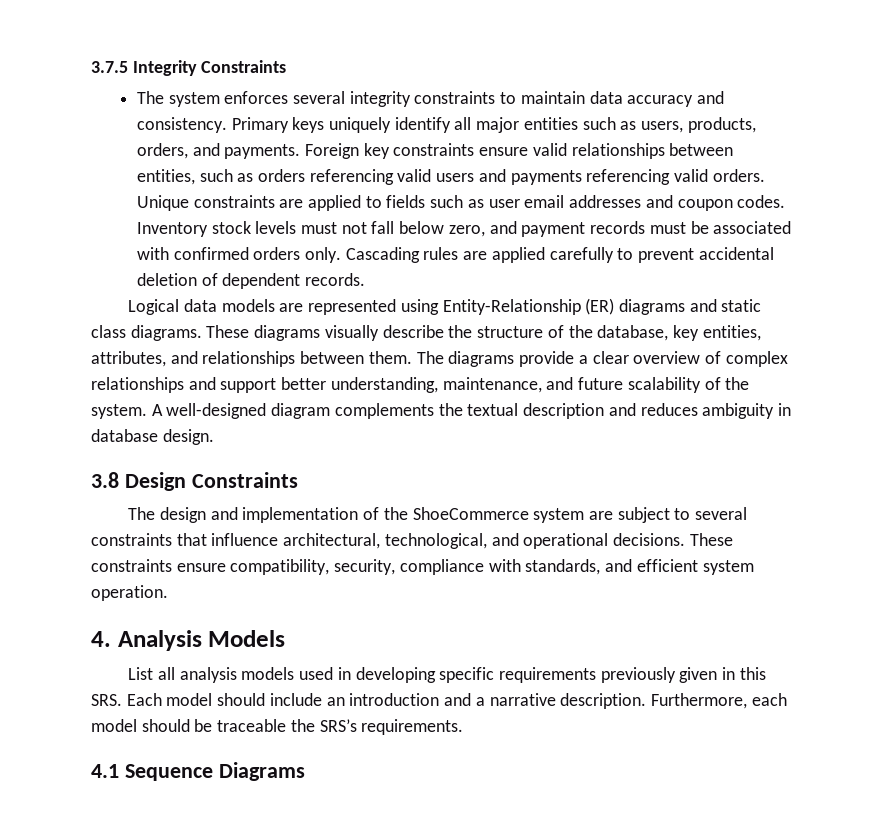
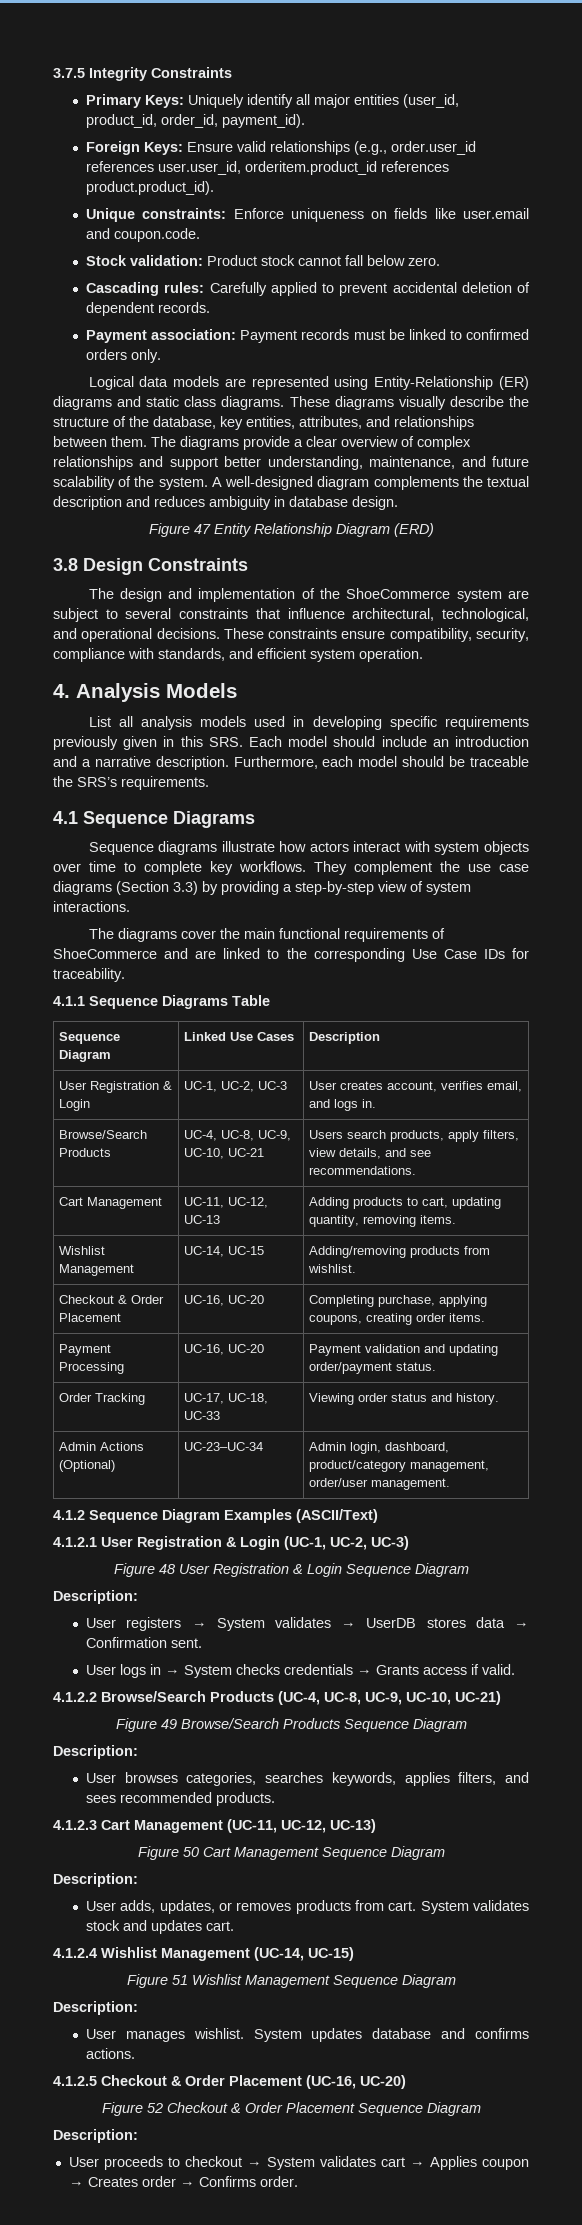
[136,91,725,107] [136,117,756,133] [136,143,734,159] [136,169,765,185] [136,195,786,211] [136,221,792,237] [136,247,614,263] The system enforces several integrity constraints to maintain data accuracy and consistency. Primary keys uniquely identify all major entities such as users, products, orders, and payments. Foreign key constraints ensure valid relationships between entities, such as orders referencing valid users and payments referencing valid orders. Unique constraints are applied to fields such as user email addresses and coupon codes. Inventory stock levels must not fall below zero, and payment records must be associated with confirmed orders only. Cascading rules are applied carefully -> [86,94,460,108] [86,114,306,128] [86,141,477,155] [86,161,450,175] [86,181,215,195] [86,208,530,222] [86,228,201,242] [86,255,441,266] [86,282,317,296] Primary Keys: Uniquely identify all major entities (user_id, product_id, order_id, payment_id). // Foreign Keys: Ensure valid relationships (e.g., order.user_id references user.user_id, orderitem.product_id references product.product_id). // Unique constraints: Enforce uniqueness on fields like user.email and coupon.code. // Stock validation: Product stock cannot fall below zero. // Cascading rules: Carefully applied
(365, 279) none -> [86,329,529,343] [86,349,162,363] // Payment association: Payment records must be linked to confirmed orders only.
(214, 437) none -> [148,523,434,537] // Figure 47 Entity Relationship Diagram (ERD)
(305, 771) none -> [88,841,529,855] [53,861,529,875] [53,881,471,895] [53,901,130,912] [88,928,445,942] [53,948,529,962] [53,968,125,982] [53,995,270,1009] [59,1032,121,1044] [59,1050,112,1062] [184,1032,295,1041] [309,1032,381,1044] [59,1081,173,1093] [59,1099,91,1111] [184,1081,288,1092] [309,1081,523,1092] [309,1099,377,1111] [59,1130,148,1139] [59,1148,112,1157] [184,1130,292,1141] [184,1148,265,1159] [309,1130,520,1142] [309,1148,432,1159] [309,1166,417,1175] [59,1197,163,1209] [184,1197,269,1208] [184,1215,221,1224] [309,1197,502,1209] [309,1215,457,1227] [59,1246,106,1255] [59,1264,135,1276] [184,1246,265,1257] [309,1246,491,1258] [308,1264,357,1273] [59,1295,165,1304] [59,1313,122,1322] [184,1295,265,1306] [309,1295,488,1307] [309,1313,486,1325] [59,1344,112,1356] [59,1362,125,1374] [184,1344,265,1355] [309,1344,499,1356] [309,1362,437,1374] [59,1393,146,1405] [184,1393,269,1404] [184,1411,221,1420] [309,1393,500,1405] [59,1442,145,1451] [59,1460,116,1472] [184,1442,264,1451] [309,1442,450,1454] [309,1460,490,1472] [309,1478,451,1490] [53,1509,378,1523] [53,1536,409,1550] [113,1563,469,1577] [53,1590,138,1604] [86,1617,529,1631] [86,1637,203,1648] [86,1664,516,1678] [53,1691,501,1705] [115,1718,467,1732] [53,1745,138,1759] [86,1772,529,1786] [86,1792,276,1806] [53,1819,376,1833] [137,1846,445,1860] [53,1873,138,1887] [86,1900,530,1914] [86,1920,235,1934] [53,1947,354,1961] [126,1974,456,1988] [53,2001,138,2015] [86,2028,529,2042] [86,2048,136,2059] [53,2075,406,2089] [101,2102,481,2116] [53,2129,138,2143] [68,2156,529,2170] [68,2176,298,2187] // Sequence diagrams illustrate how actors interact with system objects over time to complete key workflows. They complement the use case diagrams (Section 3.3) by providing a step-by-step view of system interactions. // The diagrams cover the main functional requirements of ShoeCommerce and are linked to the corresponding Use Case IDs for traceability. // 4.1.1 Sequence Diagrams Table // Sequence Diagram | Linked Use Cases | Description // User Registration & Login | UC-1, UC-2, UC-3 | User creates account, verifies email, and logs in. // Browse/Search Products | UC-4, UC-8, UC-9, UC-10, UC-21 | Users search products, apply filters, view details, and see recommendations. // Cart Management | UC-11, UC-12, UC-13 | Adding products to cart, updating quantity, removing items. // Wishlist Management | UC-14, UC-15 | Adding/removing products from wishlist. // Checkout & Order Placement | UC-16, UC-20 | Completing purchase, applying coupons, creating order items. // Payment Processing | UC-16, UC-20 | Payment validation and updating order/payment status. // Order Tracking | UC-17, UC-18, UC-33 | Viewing order status and history. // Admin Actions (Optional) | UC-23–UC-34 | Admin login, dashboard, product/category management, order/user management. // 4.1.2 Sequence Diagram Examples (ASCII/Text) // 4.1.2.1 User Registration & Login (UC-1, UC-2, UC-3) // Figure 48 User Registration & Login Sequence Diagram // Description: // User registers → System validates → UserDB stores data → Confirmation sent. // User logs in → System checks credentials → Grants access if valid. // 4.1.2.2 Browse/Search Products (UC-4, UC-8, UC-9, UC-10, UC-21) // Figure 49 Browse/Search Products Sequence Diagram // Description: // User browses categories, searches keywords, applies filters, and sees recommended products. // 4.1.2.3 Cart Management (UC-11, UC-12, UC-13) // Figure 50 Cart Management Sequence Diagram // Description: // User adds, updates, or removes products from cart. System validates stock and updates cart. // 4.1.2.4 Wishlist Management (UC-14, UC-15) // Figure 51 Wishlist Management Sequence Diagram // Description: // User manages wishlist. System updates database and confirms actions. // 4.1.2.5 Checkout & Order Placement (UC-16, UC-20) // Figure 52 Checkout & Order Placement Sequence Diagram // Description: // User proceeds to checkout → System validates cart → Applies coupon → Creates order → Confirms order.

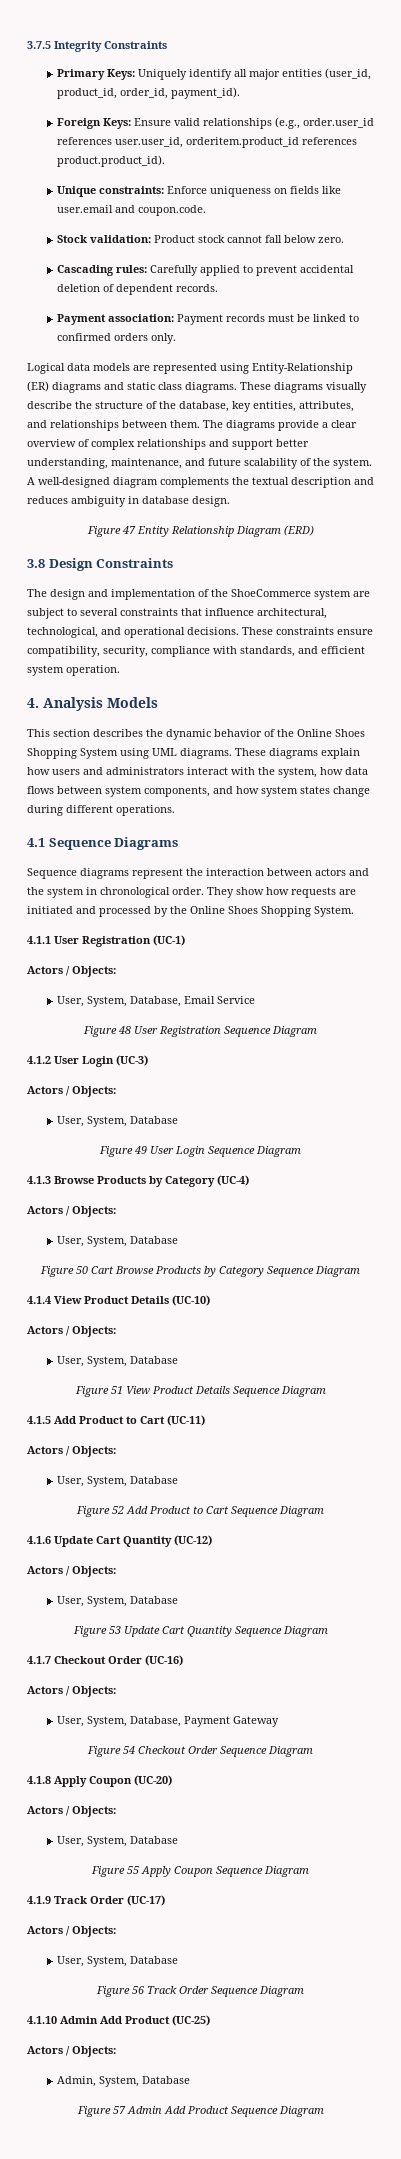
[88,716,529,730] [53,736,529,750] [53,756,530,770] [53,776,209,790] List all analysis models used in developing specific requirements previously given in this SRS. Each model should include an introduction and a narrative description. Furthermore, each model should be traceable the SRS’s requirements. -> [27,729,365,740] [27,748,360,759] [27,767,368,778] [27,786,370,797] [27,805,175,816] This section describes the dynamic behavior of the Online Shoes Shopping System using UML diagrams. These diagrams explain how users and administrators interact with the system, how data flows between system components, and how system states change during different operations.
[221,841,529,855] [53,861,529,875] [53,881,471,895] [53,901,130,912] [88,928,445,942] [53,948,529,962] [53,968,125,982] [53,995,270,1009] [59,1032,121,1044] [59,1050,112,1062] [184,1032,295,1041] [309,1032,381,1044] [59,1081,173,1093] [59,1099,91,1111] [184,1081,288,1092] [309,1081,523,1092] [309,1099,377,1111] [59,1130,148,1139] [59,1148,112,1157] [184,1130,292,1141] [184,1148,265,1159] [309,1130,520,1142] [309,1148,432,1159] [309,1166,417,1175] [59,1197,163,1209] [184,1197,269,1208] [184,1215,221,1224] [309,1197,502,1209] [309,1215,457,1227] [59,1246,106,1255] [59,1264,135,1276] [184,1246,265,1257] [309,1246,491,1258] [308,1264,357,1273] [59,1295,165,1304] [59,1313,122,1322] [184,1295,265,1306] [309,1295,488,1307] [309,1313,486,1325] [59,1344,112,1356] [59,1362,125,1374] [184,1344,265,1355] [309,1344,499,1356] [309,1362,437,1374] [59,1393,146,1405] [184,1393,269,1404] [184,1411,221,1420] [309,1393,500,1405] [59,1442,145,1451] [59,1460,116,1472] [184,1442,264,1451] [309,1442,450,1454] [309,1460,490,1472] [309,1478,451,1490] [53,1509,378,1523] [53,1536,409,1550] [113,1563,469,1577] [53,1590,138,1604] [86,1617,529,1631] [86,1637,203,1648] [86,1664,516,1678] [53,1691,501,1705] [115,1718,467,1732] [53,1745,138,1759] [86,1772,529,1786] [86,1792,276,1806] [53,1819,376,1833] [137,1846,445,1860] [53,1873,138,1887] [86,1900,530,1914] [86,1920,235,1934] [53,1947,354,1961] illustrate how actors interact with system objects over time to complete key workflows. They complement the use case diagrams (Section 3.3) by providing a step-by-step view of system interactions. // The diagrams cover the main functional requirements of ShoeCommerce and are linked to the corresponding Use Case IDs for traceability. // 4.1.1 Sequence Diagrams Table // Sequence Diagram | Linked Use Cases | Description // User Registration & Login | UC-1, UC-2, UC-3 | User creates account, verifies email, and logs in. // Browse/Search Products | UC-4, UC-8, UC-9, UC-10, UC-21 | Users search products, apply filters, view details, and see recommendations. // Cart Management | UC-11, UC-12, UC-13 | Adding products to cart, updating quantity, removing items. // Wishlist Management | UC-14, UC-15 | Adding/removing products from wishlist. // Checkout & Order Placement | UC-16, UC-20 | Completing purchase, applying coupons, creating order items. // Payment Processing | UC-16, UC-20 | Payment validation and updating order/payment status. // Order Tracking | UC-17, UC-18, UC-33 | Viewing order status and history. // Admin Actions (Optional) | UC-23–UC-34 | Admin login, dashboard, product/category management, order/user management. // 4.1.2 Sequence Diagram Examples (ASCII/Text) // 4.1.2.1 User Registration & Login (UC-1, UC-2, UC-3) // Figure 48 User Registration & Login Sequence Diagram // Description: // User registers → System validates → UserDB stores data → Confirmation sent. // User logs in → System checks credentials → Grants access if valid. // 4.1.2.2 Browse/Search Products (UC-4, UC-8, UC-9, UC-10, UC-21) // Figure 49 Browse/Search Products Sequence Diagram // Description: // User browses categories, searches keywords, applies filters, and sees recommended products. // 4.1.2.3 Cart Management (UC-11, UC-12, UC-13) // Figure 50 Cart Management Sequence Diagram // Description: // User adds, updates, or removes products from cart. System validates stock and updates cart. // 4.1.2.4 Wishlist Management (UC-14, UC-15) -> [132,868,369,879] [27,887,356,898] [27,906,354,917] [27,935,185,947] [27,966,116,977] [56,996,255,1007] [83,1026,317,1037] [27,1055,148,1067] [27,1086,116,1097] [56,1116,178,1127] [99,1146,301,1157] [27,1175,249,1187] [27,1206,116,1217] [56,1236,178,1247] [40,1266,360,1277] [27,1295,210,1306] [27,1326,116,1337] [56,1356,178,1367] represent the interaction between actors and the system in chronological order. They show how requests are initiated and processed by the Online Shoes Shopping System. // 4.1.1 User Registration (UC-1) // Actors / Objects: // User, System, Database, Email Service // Figure 48 User Registration Sequence Diagram // 4.1.2 User Login (UC-3) // Actors / Objects: // User, System, Database // Figure 49 User Login Sequence Diagram // 4.1.3 Browse Products by Category (UC-4) // Actors / Objects: // User, System, Database // Figure 50 Cart Browse Products by Category Sequence Diagram // 4.1.4 View Product Details (UC-10) // Actors / Objects: // User, System, Database
[191,1974,456,1988] [53,2001,138,2015] [86,2028,529,2042] [86,2048,136,2059] [53,2075,406,2089] [101,2102,481,2116] [53,2129,138,2143] [68,2156,529,2170] [68,2176,298,2187] Wishlist Management Sequence Diagram // Description: // User manages wishlist. System updates database and confirms actions. // 4.1.2.5 Checkout & Order Placement (UC-16, UC-20) // Figure 52 Checkout & Order Placement Sequence Diagram // Description: // User proceeds to checkout → System validates cart → Applies coupon → Creates order → Confirms order. -> [125,1386,326,1397] [27,1415,205,1426] [27,1446,116,1457] [56,1476,178,1487] [76,1506,324,1517] [27,1535,212,1547] [27,1566,116,1577] [56,1596,178,1607] [72,1626,328,1637] [27,1655,183,1666] [27,1686,116,1697] [56,1716,279,1727] [87,1746,313,1757] [27,1775,172,1787] [27,1806,116,1817] [56,1836,178,1847] [91,1866,309,1877] [27,1895,165,1906] [27,1926,116,1937] [56,1956,178,1967] [96,1986,304,1997] [27,2015,210,2026] [27,2046,116,2057] [56,2076,190,2087] [76,2106,324,2117] View Product Details Sequence Diagram // 4.1.5 Add Product to Cart (UC-11) // Actors / Objects: // User, System, Database // Figure 52 Add Product to Cart Sequence Diagram // 4.1.6 Update Cart Quantity (UC-12) // Actors / Objects: // User, System, Database // Figure 53 Update Cart Quantity Sequence Diagram // 4.1.7 Checkout Order (UC-16) // Actors / Objects: // User, System, Database, Payment Gateway // Figure 54 Checkout Order Sequence Diagram // 4.1.8 Apply Coupon (UC-20) // Actors / Objects: // User, System, Database // Figure 55 Apply Coupon Sequence Diagram // 4.1.9 Track Order (UC-17) // Actors / Objects: // User, System, Database // Figure 56 Track Order Sequence Diagram // 4.1.10 Admin Add Product (UC-25) // Actors / Objects: // Admin, System, Database // Figure 57 Admin Add Product Sequence Diagram

